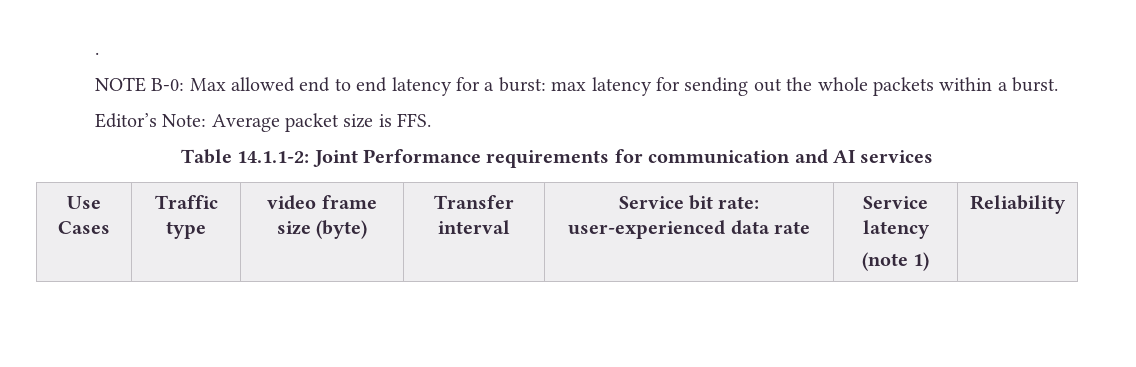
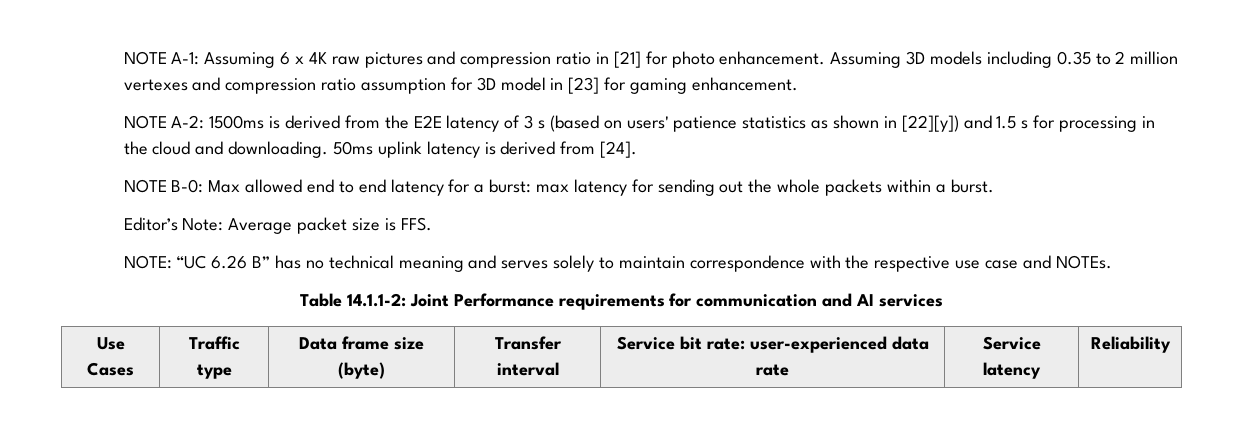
[94,52,99,55] . -> [123,51,1179,68] [123,77,798,94] [123,115,1155,132] [123,141,638,158] NOTE A-1: Assuming 6 x 4K raw pictures and compression ratio in [21] for photo enhancement. Assuming 3D models including 0.35 to 2 million vertexes and compression ratio assumption for 3D model in [23] for gaming enhancement. // NOTE A-2: 1500ms is derived from the E2E latency of 3 s (based on users' patience statistics as shown in [22][y]) and 1.5 s for processing in the cloud and downloading. 50ms uplink latency is derived from [24].
(432, 120) none -> [123,255,1112,272] // NOTE: “UC 6.26 B” has no technical meaning and serves solely to maintain correspondence with the respective use case and NOTEs.
[267,195,317,210] video -> [299,337,337,350] Data
[861,252,930,271] // (note 1) -> (1041, 370) none

